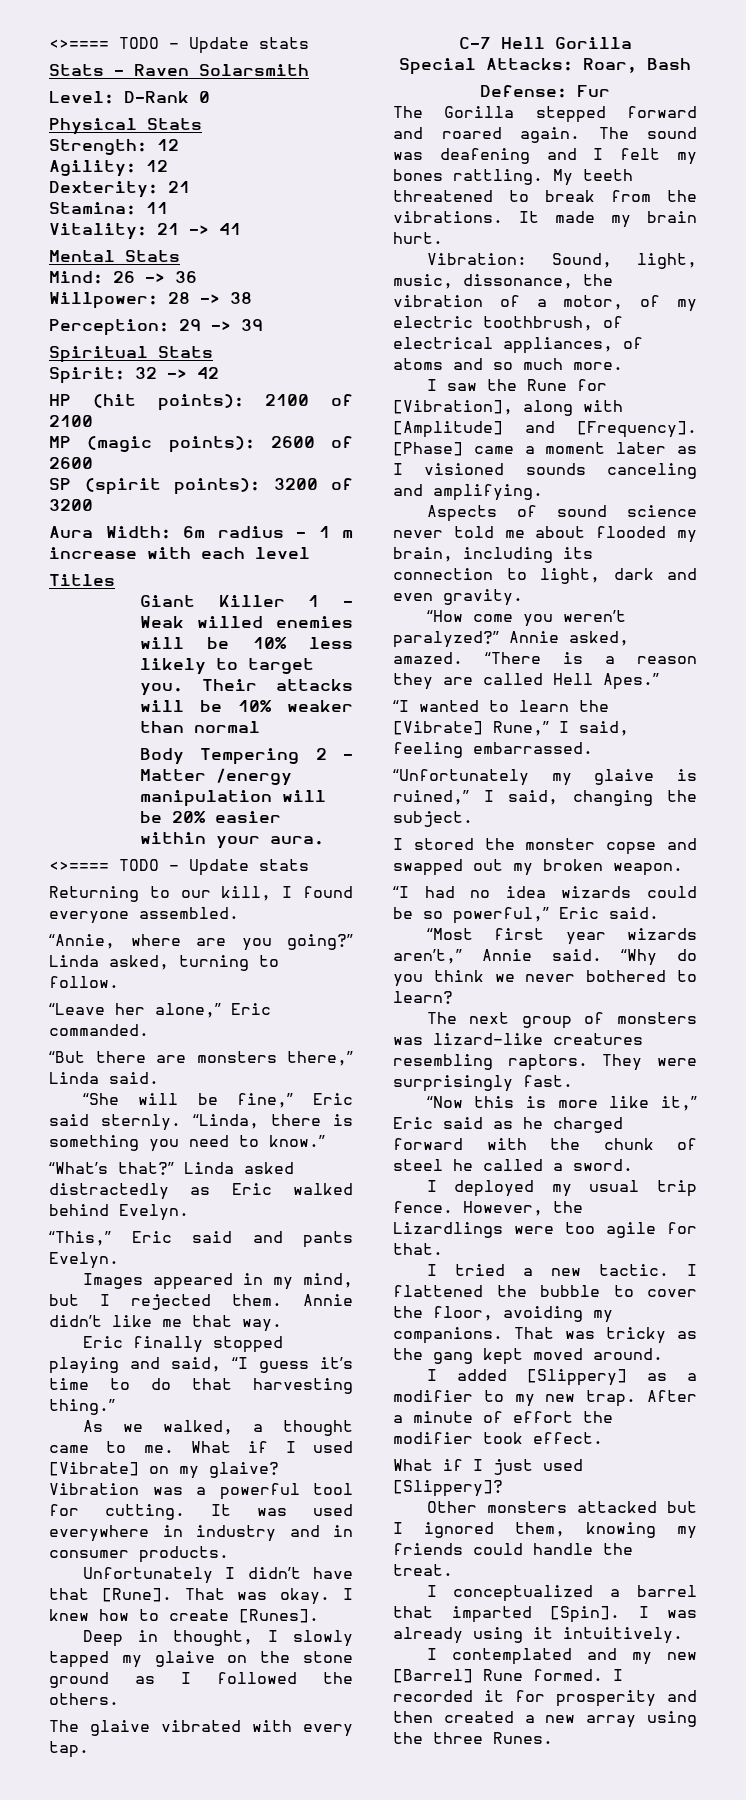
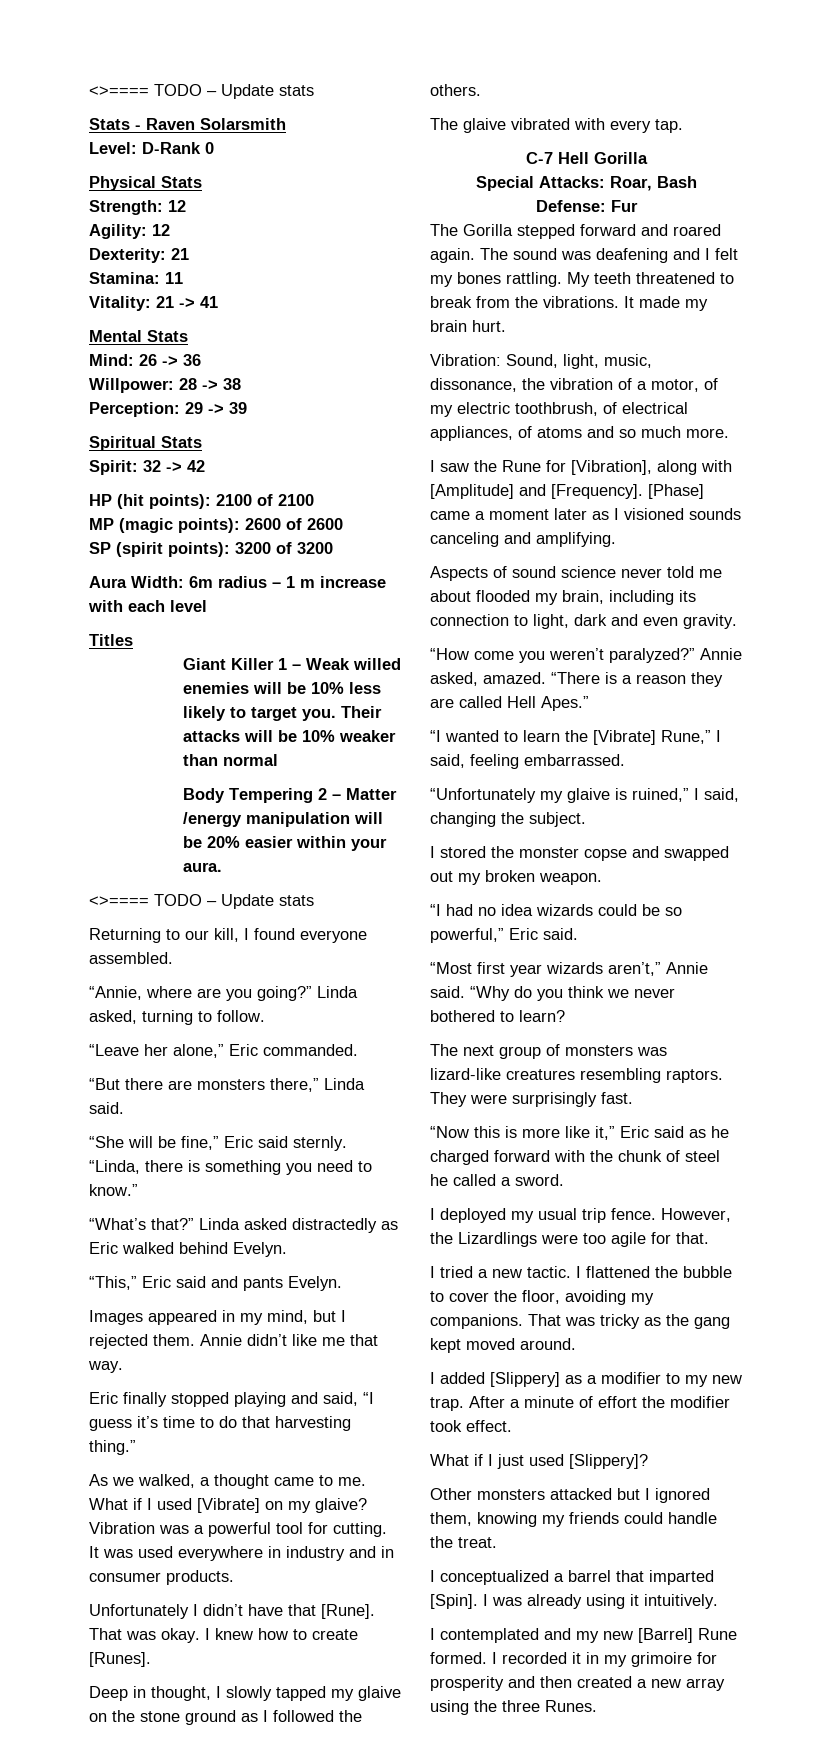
(504, 1696) none -> [586,1652,692,1667] in my grimoire

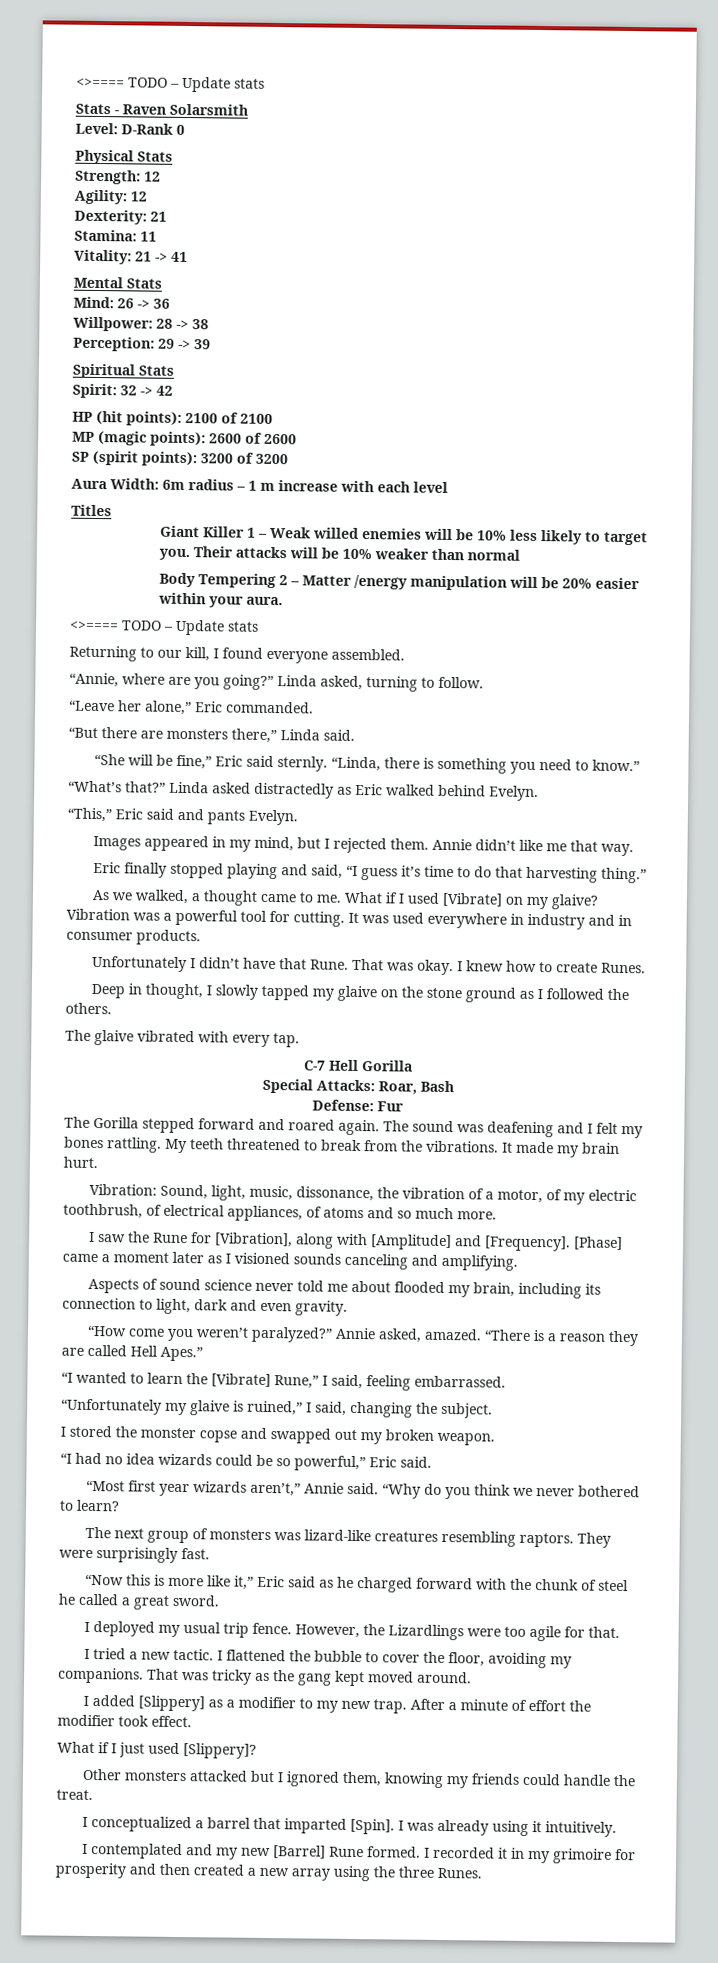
[321,1604,375,1619] [Rune]. -> [309,959,349,970] Rune.
[89,1652,151,1667] [Runes]. -> [600,962,646,974] Runes.
(511, 1181) none -> [133,1595,170,1610] great

